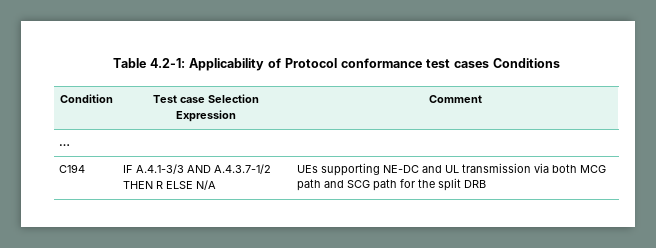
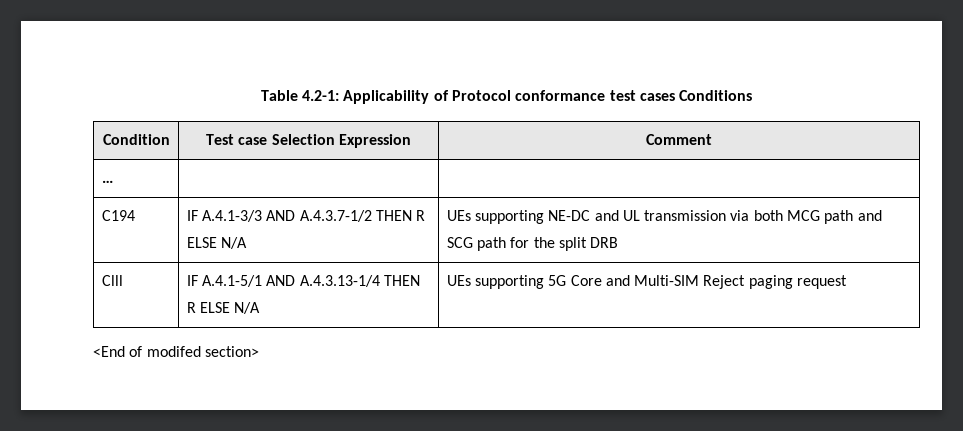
(487, 184) none -> [101,275,123,286] [186,275,420,287] [186,302,261,314] [446,275,848,289] [93,346,259,357] // Clll | IF A.4.1-5/1 AND A.4.3.13-1/4 THEN R ELSE N/A | UEs supporting 5G Core and Multi-SIM Reject paging request // <End of modifed section>

